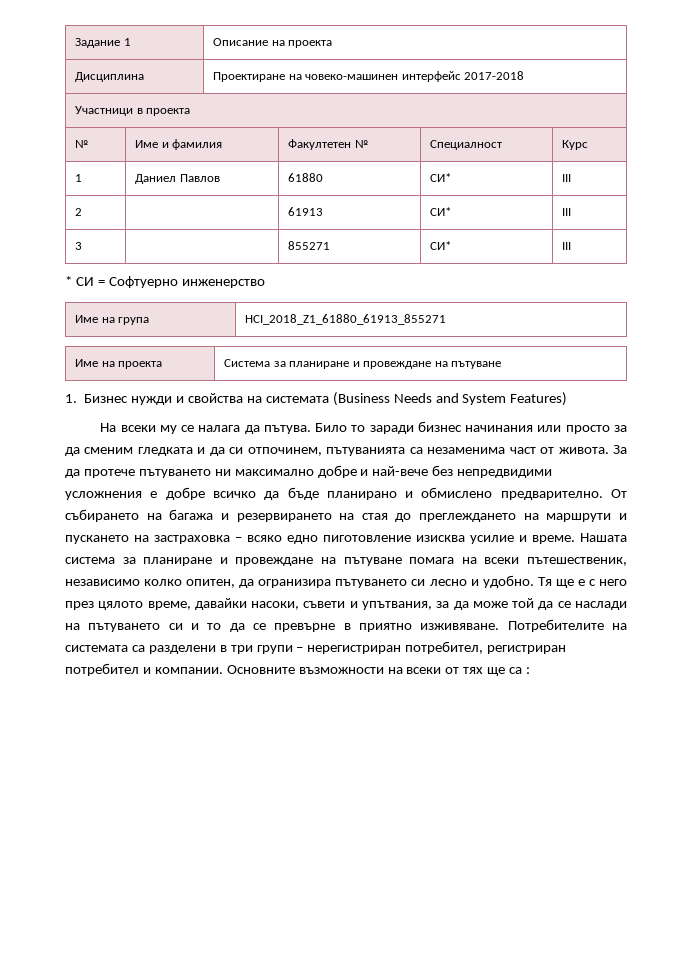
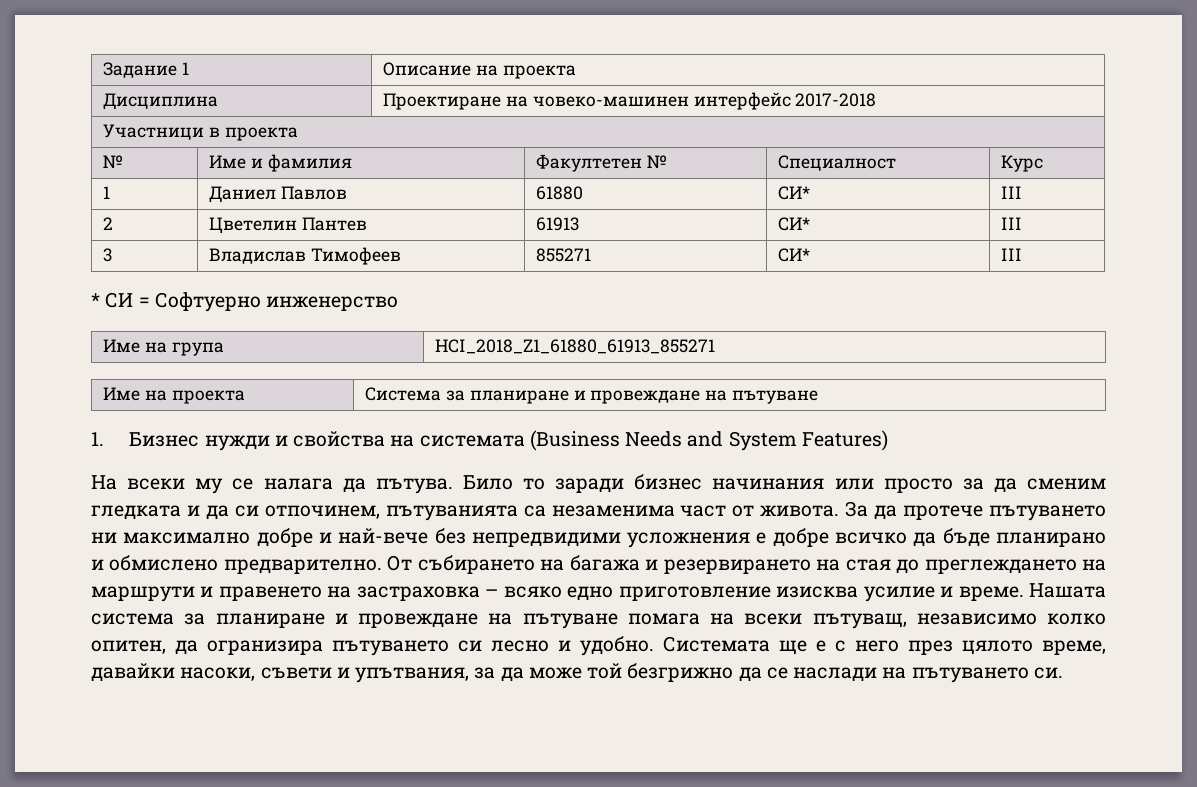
(83, 212) none -> [209,217,368,233] Цветелин Пантев
(83, 246) none -> [209,247,402,265] Владислав Тимофеев
[65,535,129,544] пускането -> [218,586,322,601] правенето
[323,535,411,542] пиготовление -> [618,586,771,601] приготовление
[527,557,628,566] пътешественик, -> [812,613,907,629] пътуващ,
[537,577,552,586] Тя -> [663,636,770,652] Системата
(535, 603) none -> [627,663,734,682] безгрижно
[168,619,627,632] [65,641,567,654] [65,663,531,676] си и то да се превърне в приятно изживяване. Потребителите на системата са разделени в три групи – нерегистриран потребител, регистриран потребител и компании. Основните възможности на всеки от тях ще са : -> [1033,667,1063,679] си.

